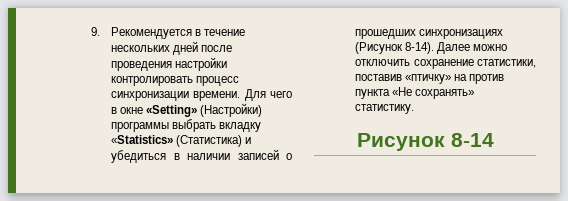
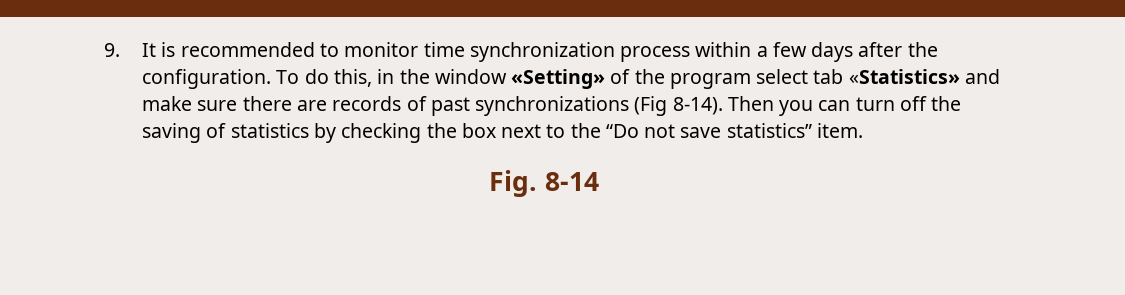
[111,27,246,39] [111,41,233,55] [111,57,228,71] [111,76,240,86] [111,89,292,101] [111,103,263,117] [111,119,262,132] [111,135,252,147] [111,149,292,163] [355,29,504,39] [355,42,508,54] [355,59,536,69] [355,74,505,84] [355,87,475,99] [355,104,415,114] [356,133,445,151] Рекомендуется в течение нескольких дней после проведения настройки контролировать процесс синхронизации времени. Для чего в окне «Setting» (Настройки) программы выбрать вкладку «Statistics» (Статистика) и убедиться в наличии записей о прошедших синхронизациях (Рисунок 8-14). Далее можно отключить сохранение статистики, поставив «птичку» на против пункта «Не сохранять» статистику. // Рисунок -> [142,42,938,62] [142,69,1000,89] [142,96,962,116] [142,123,863,143] [489,170,538,197] It is recommended to monitor time synchronization process within a few days after the configuration. To do this, in the window «Setting» of the program select tab «Statistics» and make sure there are records of past synchronizations (Fig 8-14). Then you can turn off the saving of statistics by checking the box next to the “Do not save statistics” item. // Fig.

